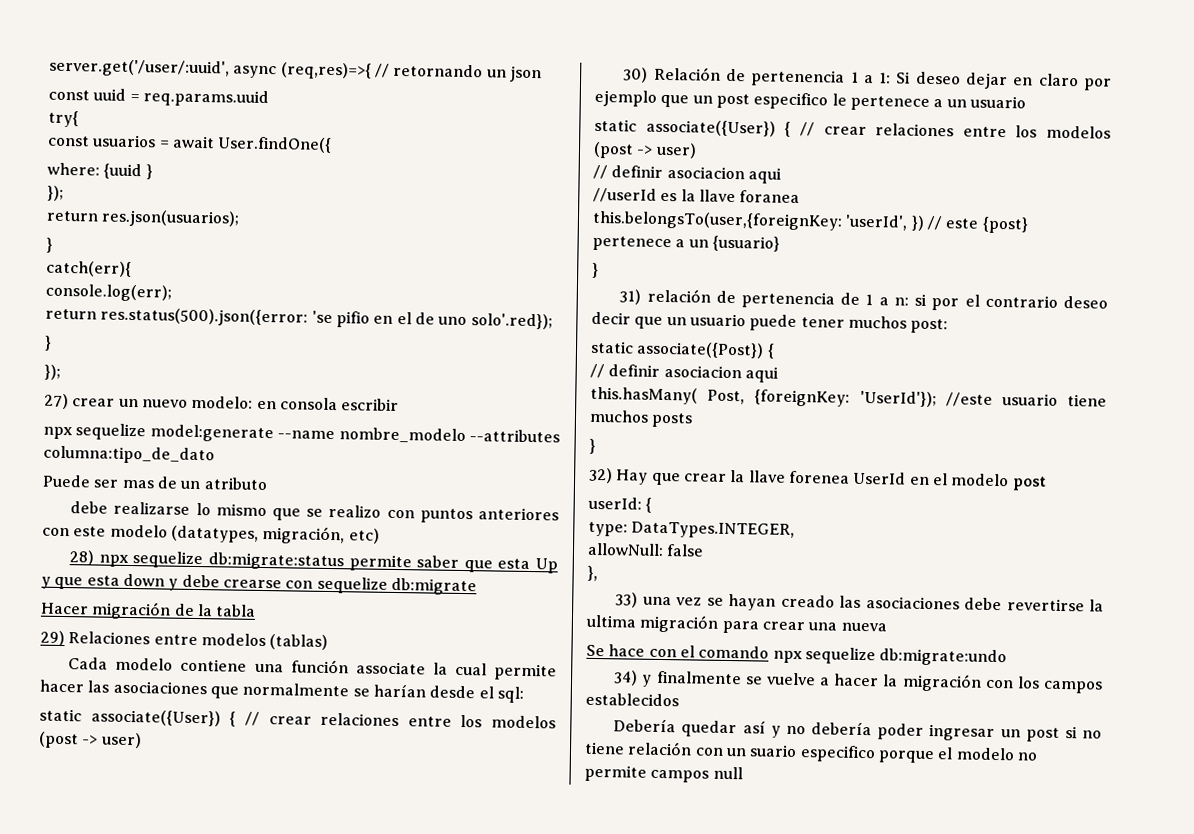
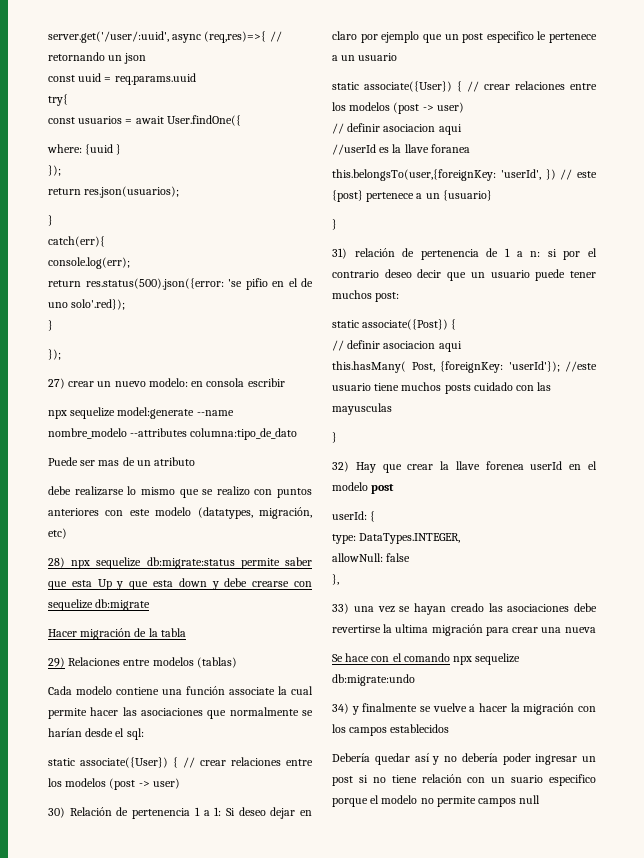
[859,390,937,408] 'UserId'}); -> [508,361,560,372] 'userId'});
(694, 420) none -> [473,382,552,391] [332,403,392,415] cuidado con las mayusculas
[853,471,907,485] UserId -> [530,461,563,470] userId

